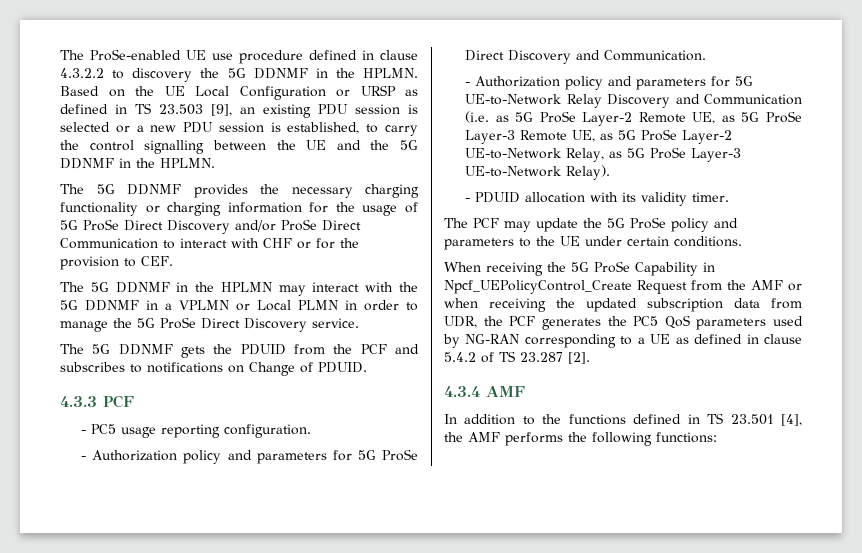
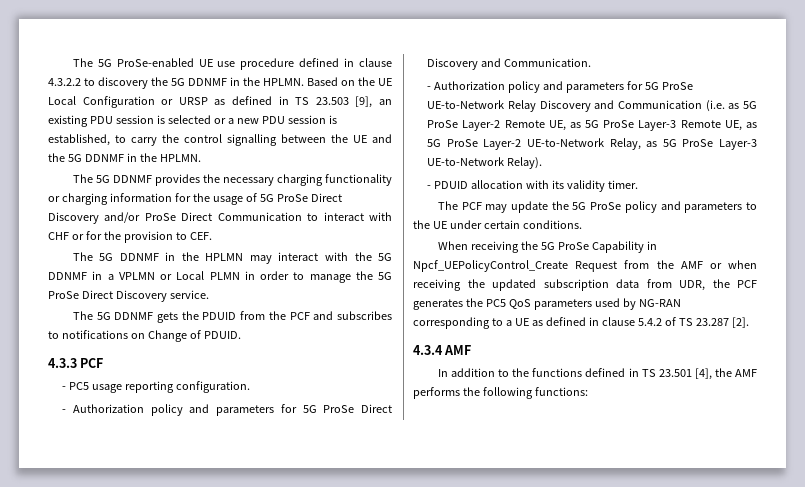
[60,50,84,60] The -> [72,58,112,67] The 5G
(754, 81) none -> [661,82,693,90] ProSe

